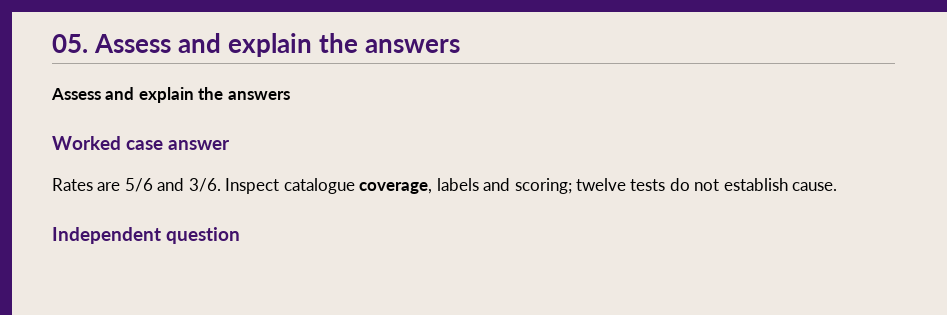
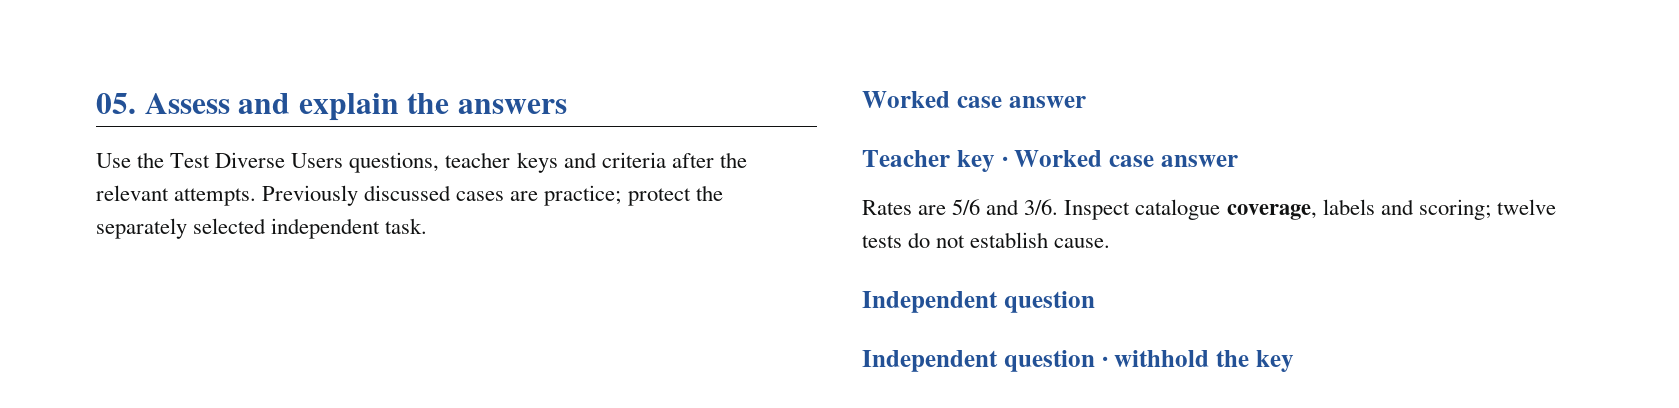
[51,87,290,103] Assess and explain the answers // -> [96,152,747,173] [96,185,723,206] [96,218,428,239] [862,91,1086,108] [862,150,1008,172] Use the Test Diverse Users questions, teacher keys and criteria after the relevant attempts. Previously discussed cases are practice; protect the separately selected independent task. // Worked case answer // Teacher key ·
(241, 235) none -> [862,350,1294,372] // Independent question · withhold the key

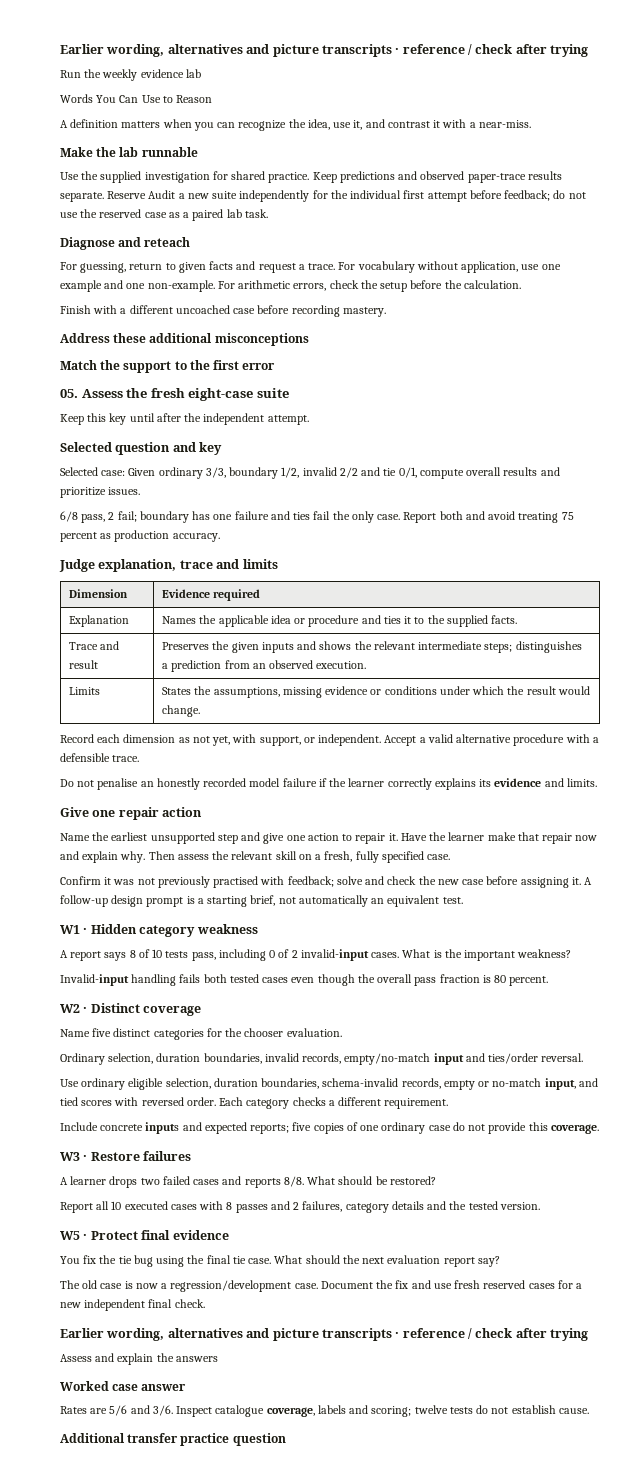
[96,93,567,121] [96,152,747,173] [96,185,723,206] [96,218,428,239] [862,91,1086,108] [862,150,1008,172] 05. Assess and explain the answers // Use the Test Diverse Users questions, teacher keys and criteria after the relevant attempts. Previously discussed cases are practice; protect the separately selected independent task. // Worked case answer // Teacher key · -> [60,44,589,57] [60,69,201,81] [60,94,213,103] [60,119,531,131] [60,147,198,157] [60,171,562,183] [60,190,586,202] [60,209,268,221] [60,237,191,250] [60,261,561,273] [60,280,521,292] [60,305,386,317] [60,333,309,346] [60,360,276,373] [60,388,289,401] [60,413,309,425] [60,442,223,455] [60,467,560,479] [60,487,141,498] [60,511,574,523] [60,530,220,542] [59,559,278,572] [69,589,129,598] [162,589,261,601] [69,615,130,627] [162,615,518,627] [69,641,120,650] [69,660,99,669] [162,641,582,653] [162,660,367,672] [69,687,101,695] [162,686,590,698] [162,705,201,717] [60,734,599,746] [60,753,140,762] [60,778,597,790] [60,807,203,820] [60,832,598,844] [60,851,451,863] [60,876,593,888] [60,895,463,907] [60,924,258,937] [60,949,572,961] [60,974,549,986] [60,1003,202,1016] [60,1028,342,1040] [60,1053,584,1065] [60,1078,598,1090] [60,1097,449,1109] [60,1122,599,1134] [60,1151,192,1161] [60,1176,436,1188] [60,1201,540,1213] [60,1230,229,1240] [60,1255,500,1267] [60,1280,583,1292] [60,1299,205,1311] [60,1328,589,1341] [60,1353,218,1365] Earlier wording, alternatives and picture transcripts · reference / check after trying // Run the weekly evidence lab // Words You Can Use to Reason // A definition matters when you can recognize the idea, use it, and contrast it with a near-miss. // Make the lab runnable // Use the supplied investigation for shared practice. Keep predictions and observed paper-trace results separate. Reserve Audit a new suite independently for the individual first attempt before feedback; do not use the reserved case as a paired lab task. // Diagnose and reteach // For guessing, return to given facts and request a trace. For vocabulary without application, use one example and one non-example. For arithmetic errors, check the setup before the calculation. // Finish with a different uncoached case before recording mastery. // Address these additional misconceptions // Match the support to the first error // 05. Assess the fresh eight-case suite // Keep this key until after the independent attempt. // Selected question and key // Selected case: Given ordinary 3/3, boundary 1/2, invalid 2/2 and tie 0/1, compute overall results and prioritize issues. // 6/8 pass, 2 fail; boundary has one failure and ties fail the only case. Report both and avoid treating 75 percent as production accuracy. // Judge explanation, trace and limits // Dimension | Evidence required // Explanation | Names the applicable idea or procedure and ties it to the supplied facts. // Trace and result | Preserves the given inputs and shows the relevant intermediate steps; distinguishes a prediction from an observed execution. // Limits | States the assumptions, missing evidence or conditions under which the result would change. // Record each dimension as not yet, with support, or independent. Accept a valid alternative procedure with a defensible trace. // Do not penalise an honestly recorded model failure if the learner correctly explains its evidence and limits. // Give one repair action // Name the earliest unsupported step and give one action to repair it. Have the learner make that repair now and explain why. Then assess the relevant skill on a fresh, fully specified case. // Confirm it was not previously practised with feedback; solve and check the new case before assigning it. A follow-up design prompt is a starting brief, not automatically an equivalent test. // W1 · Hidden category weakness // A report says 8 of 10 tests pass, including 0 of 2 invalid-input cases. What is the important weakness? // Invalid-input handling fails both tested cases even though the overall pass fraction is 80 percent. // W2 · Distinct coverage // Name five distinct categories for the chooser evaluation. // Ordinary selection, duration boundaries, invalid records, empty/no-match input and ties/order reversal. // Use ordinary eligible selection, duration boundaries, schema-invalid records, empty or no-match input, and tied scores with reversed order. Each category checks a different requirement. // Include concrete inputs and expected reports; five copies of one ordinary case do not provide this coverage. // W3 · Restore failures // A learner drops two failed cases and reports 8/8. What should be restored? // Report all 10 executed cases with 8 passes and 2 failures, category details and the tested version. // W5 · Protect final evidence // You fix the tie bug using the final tie case. What should the next evaluation report say? // The old case is now a regression/development case. Document the fix and use fresh reserved cases for a new independent final check. // Earlier wording, alternatives and picture transcripts · reference / check after trying // Assess and explain the answers //
[862,291,1095,313] [862,350,1294,372] Independent question // Independent question · withhold the key -> [60,1433,286,1446] Additional transfer practice question

